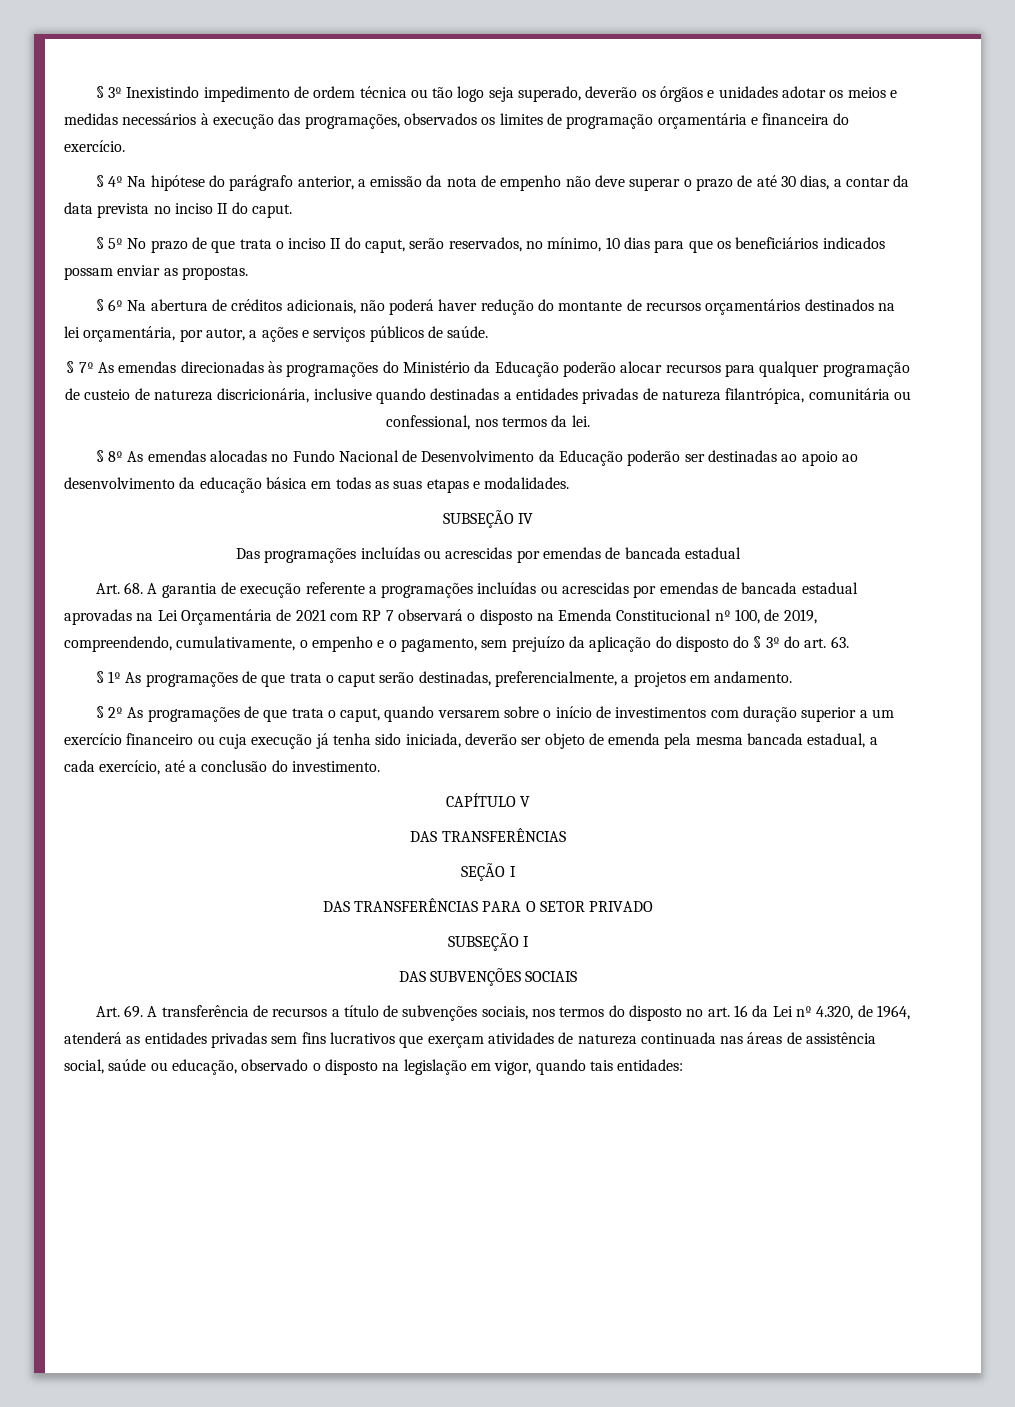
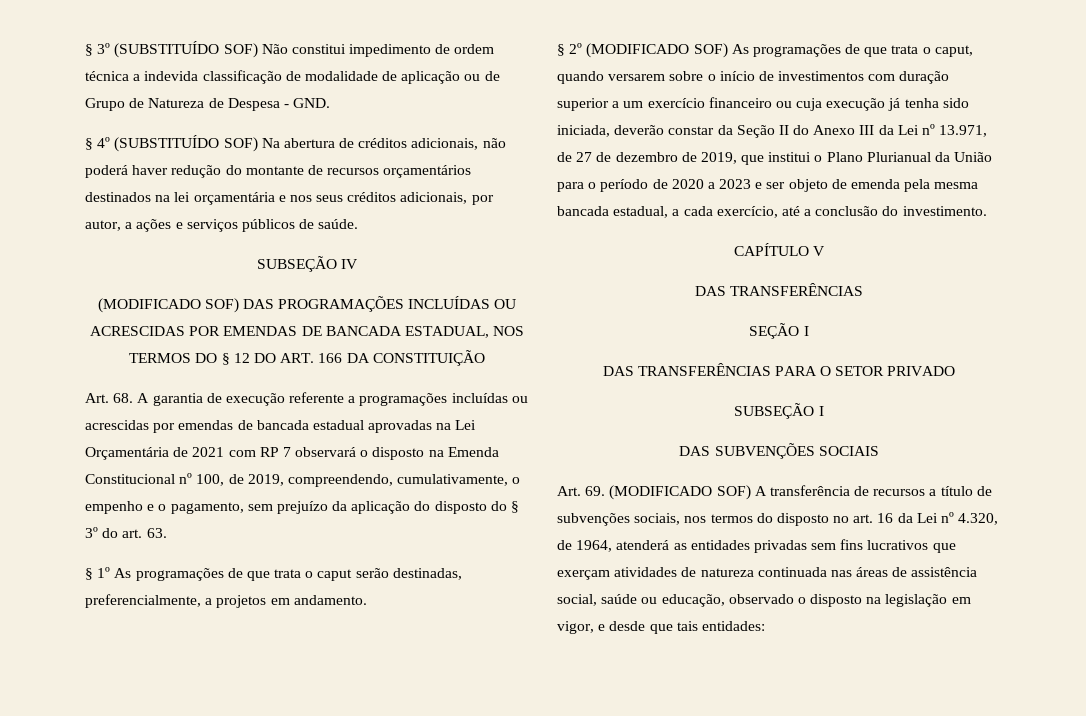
[95,86,897,102] [64,113,850,129] [64,140,125,152] [95,175,910,191] [64,202,292,218] [95,237,885,253] [64,265,248,280] [95,299,123,311] § 3º Inexistindo impedimento de ordem técnica ou tão logo seja superado, deverão os órgãos e unidades adotar os meios e medidas necessários à execução das programações, observados os limites de programação orçamentária e financeira do exercício. // § 4º Na hipótese do parágrafo anterior, a emissão da nota de empenho não deve superar o prazo de até 30 dias, a contar da data prevista no inciso II do caput. // § 5º No prazo de que trata o inciso II do caput, serão reservados, no mínimo, 10 dias para que os beneficiários indicados possam enviar as propostas. // § 6º -> [85,41,495,58] [85,70,500,84] [85,98,331,111] [85,135,258,152] § 3º (SUBSTITUÍDO SOF) Não constitui impedimento de ordem técnica a indevida classificação de modalidade de aplicação ou de Grupo de Natureza de Despesa - GND. // § 4º (SUBSTITUÍDO SOF)
[83,326,176,342] orçamentária, -> [193,192,468,205] orçamentária e nos seus créditos adicionais,
[66,361,910,377] [65,388,911,404] [386,415,590,430] [95,450,859,466] [64,477,570,493] [442,510,534,528] [236,547,741,563] § 7º As emendas direcionadas às programações do Ministério da Educação poderão alocar recursos para qualquer programação de custeio de natureza discricionária, inclusive quando destinadas a entidades privadas de natureza filantrópica, comunitária ou confessional, nos termos da lei. // § 8º As emendas alocadas no Fundo Nacional de Desenvolvimento da Educação poderão ser destinadas ao apoio ao desenvolvimento da educação básica em todas as suas etapas e modalidades. // SUBSEÇÃO IV // Das programações incluídas ou acrescidas por emendas de bancada estadual -> [256,256,359,272] [97,296,517,313] [89,326,525,338] [129,350,485,366] SUBSEÇÃO IV // (MODIFICADO SOF) DAS PROGRAMAÇÕES INCLUÍDAS OU ACRESCIDAS POR EMENDAS DE BANCADA ESTADUAL, NOS TERMOS DO § 12 DO ART. 166 DA CONSTITUIÇÃO
(123, 712) none -> [586,43,728,58] (MODIFICADO SOF)
(517, 739) none -> [668,124,988,138] [557,152,993,165] [557,179,763,192] constar da Seção II do Anexo III da Lei nº 13.971, de 27 de dezembro de 2019, que institui o Plano Plurianual da União para o período de 2020 a 2023 e
(143, 1011) none -> [609,485,751,500] (MODIFICADO SOF)
[535,1059,586,1075] quando -> [598,621,673,634] e desde que

